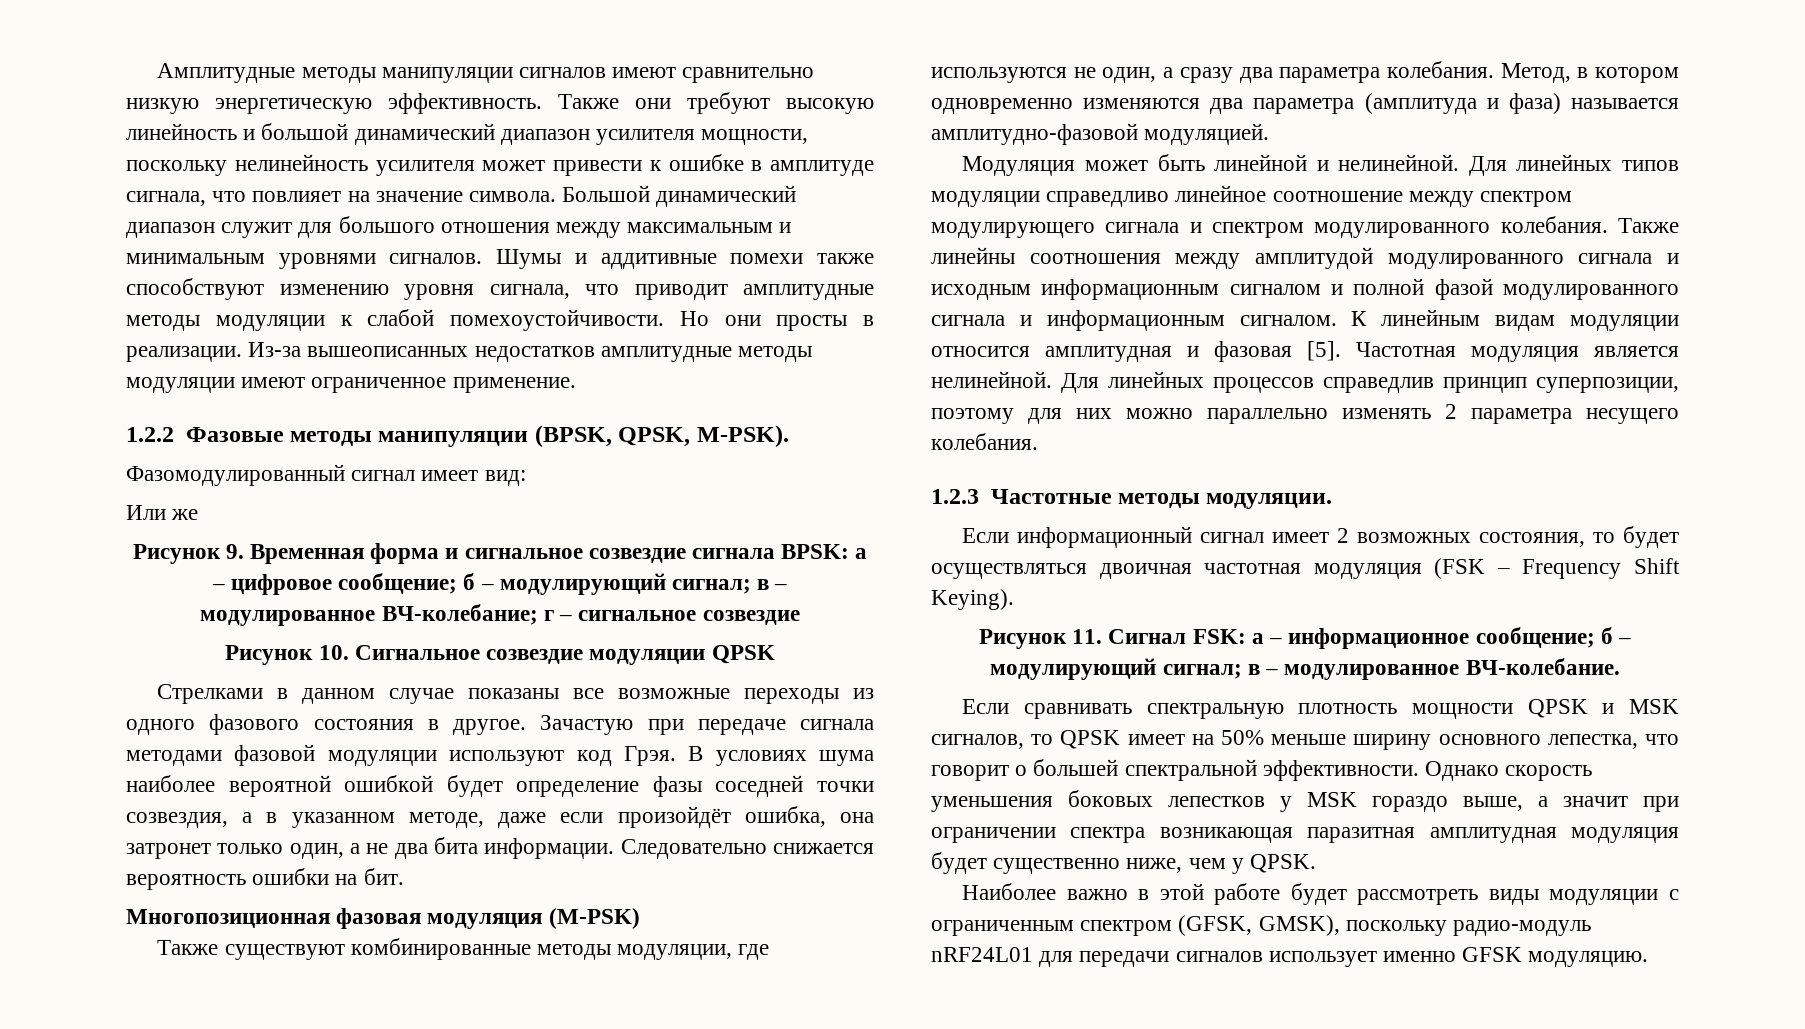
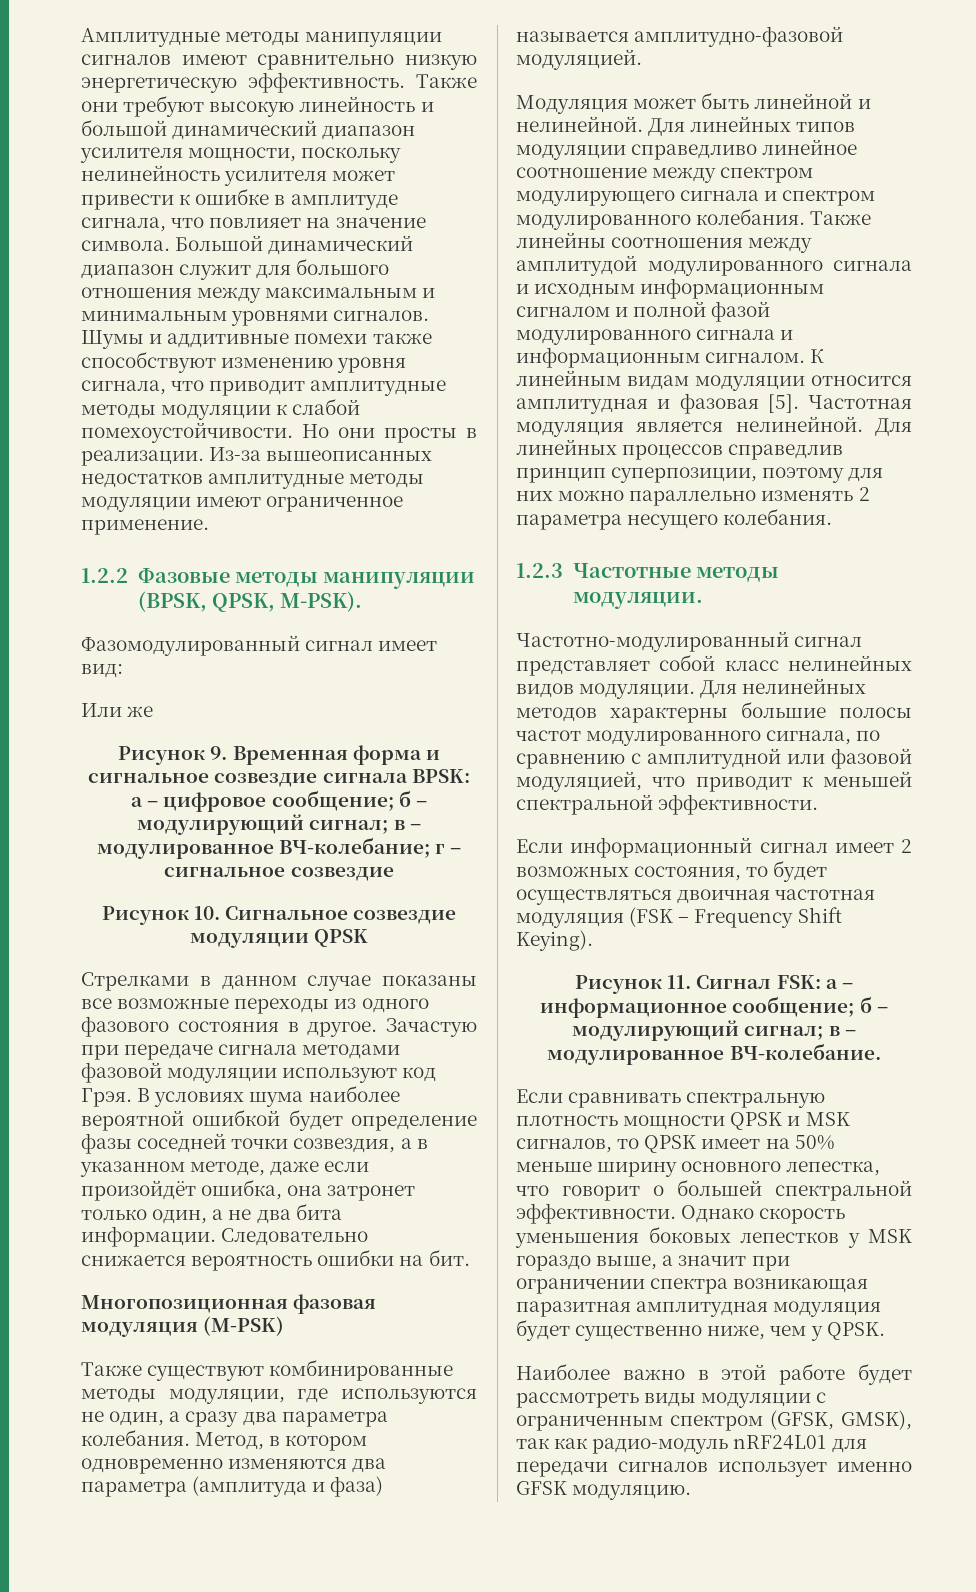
(1333, 501) none -> [516,631,863,652] [516,654,912,676] [516,678,867,699] [516,701,912,723] [516,730,881,746] [516,748,912,769] [516,771,912,792] [516,794,819,815] // Частотно-модулированный сигнал представляет собой класс нелинейных видов модуляции. Для нелинейных методов характерны большие полосы частот модулированного сигнала, по сравнению с амплитудной или фазовой модуляцией, что приводит к меньшей спектральной эффективности.
[1345,920,1447,936] поскольку -> [516,1438,589,1449] так как

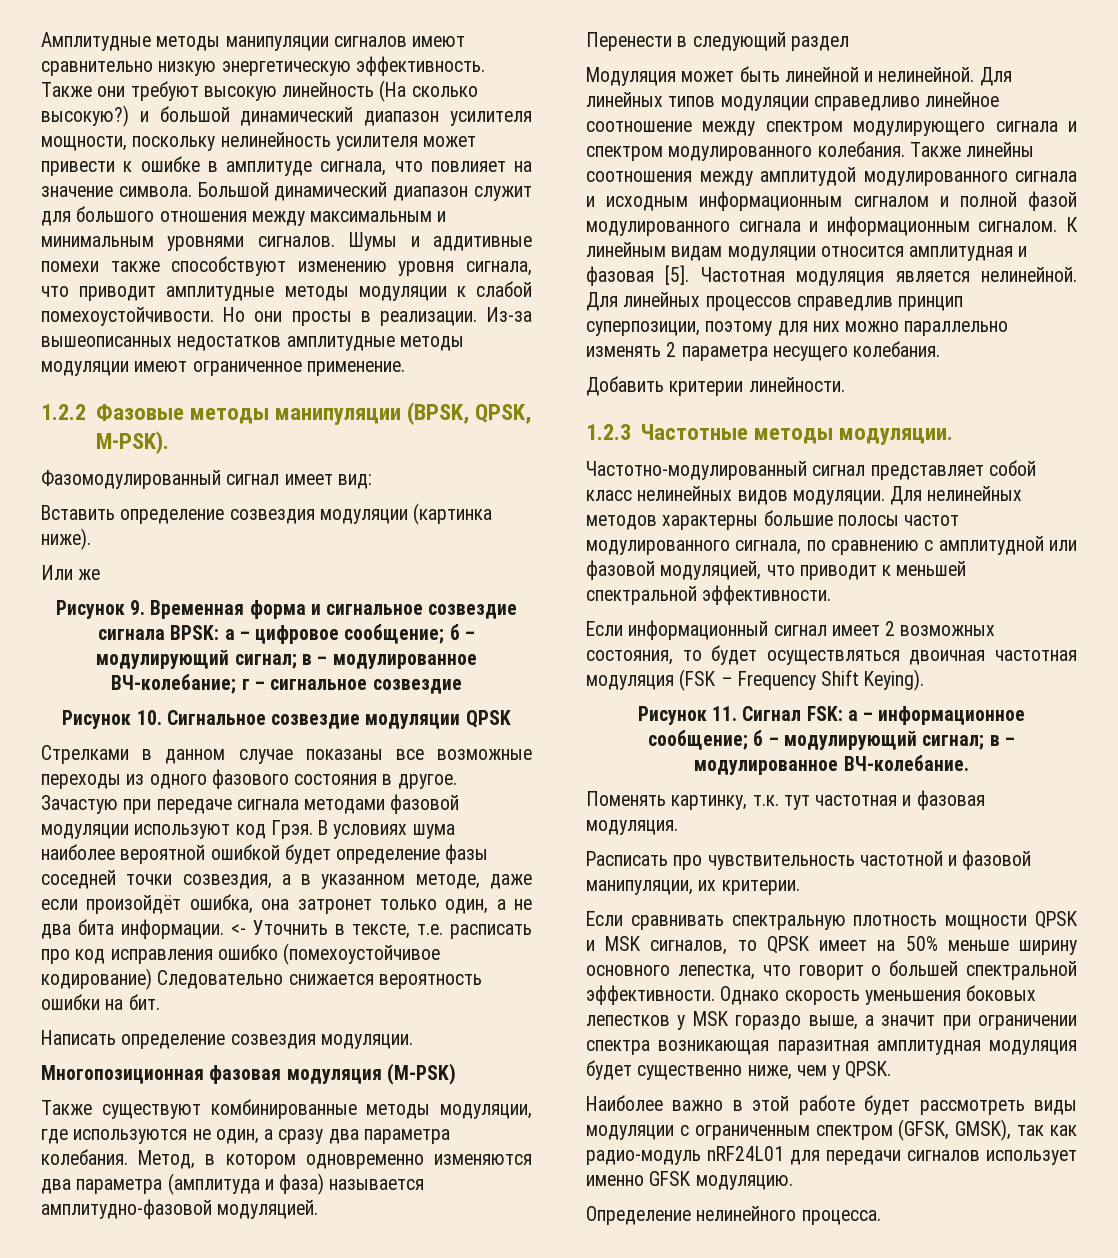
(416, 104) none -> [379,80,478,102] [41,105,129,127] (На сколько высокую?)
(123, 671) none -> [41,503,493,525] [41,528,91,550] // Вставить определение созвездия модуляции (картинка ниже).
(216, 1236) none -> [231,920,532,939] [41,943,441,965] [41,968,152,990] <- Уточнить в тексте, т.е. расписать про код исправления ошибко (помехоустойчивое кодирование)
(470, 1257) none -> [41,1030,413,1049] // Написать определение созвездия модуляции.
(642, 59) none -> [586,32,849,51] // Перенести в следующий раздел
(833, 516) none -> [586,376,845,396] // Добавить критерии линейности.
(881, 1051) none -> [586,790,985,810] [586,820,678,835] [586,850,1032,870] [586,880,800,895] // Поменять картинку, т.к. тут частотная и фазовая модуляция. // Расписать про чувствительность частотной и фазовой манипуляции, их критерии.
(692, 1492) none -> [586,1206,881,1225] // Определение нелинейного процесса.

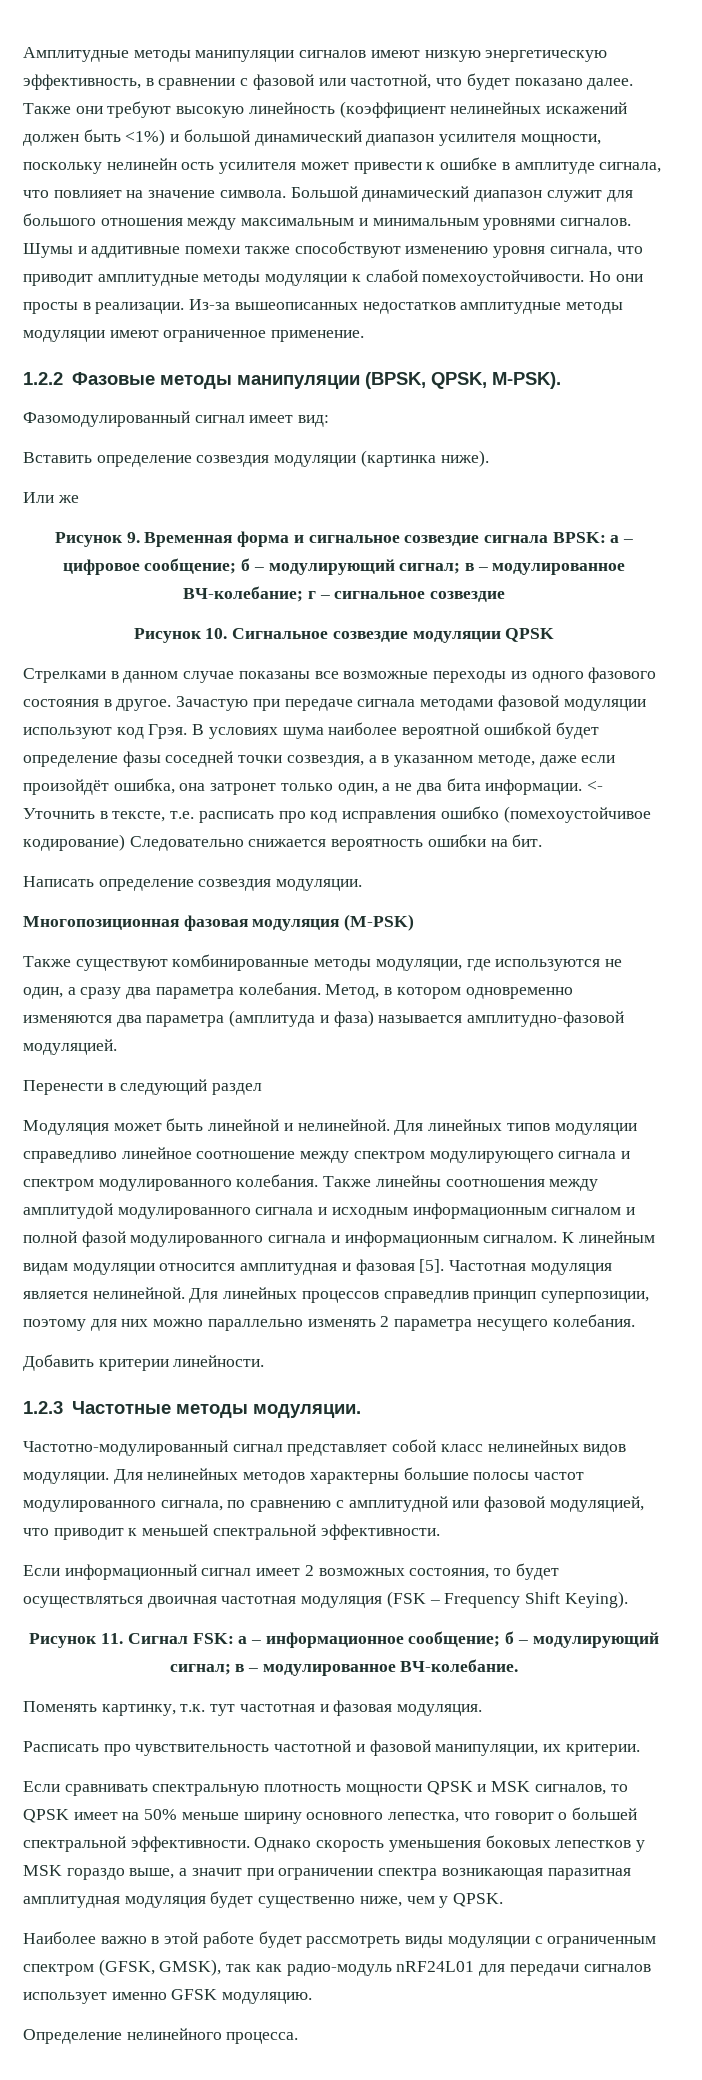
[41,61,153,76] сравнительно -> (420, 54) none
[355,56,485,76] эффективность. -> [23,73,634,90] эффективность, в сравнении с фазовой или частотной, что будет показано далее.
[379,80,478,102] [41,105,129,127] (На сколько высокую?) -> [339,101,628,118] [23,129,166,146] (коэффициент нелинейных искажений должен быть <1%)
[220,132,331,147] нелинейность -> [106,158,215,170] нелинейн ость

